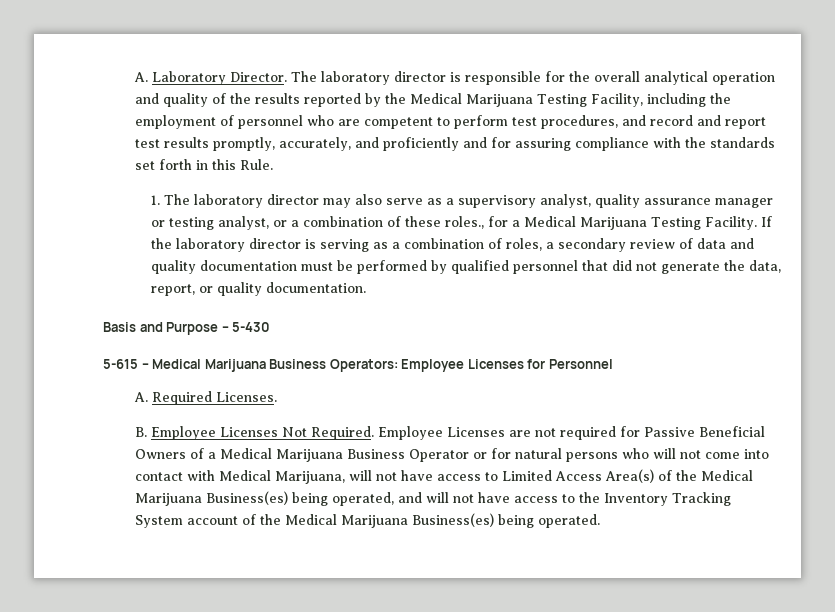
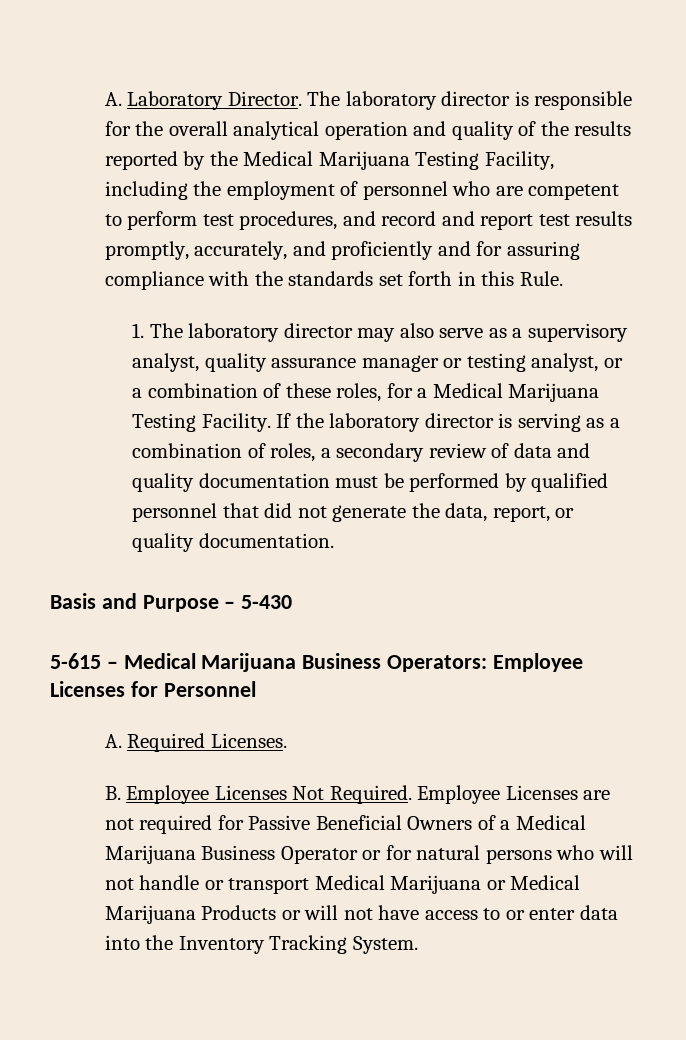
[444,216,484,229] roles., -> [336,383,382,402] roles,
[704,449,769,459] [134,469,753,484] [134,491,731,506] [134,513,600,528] come into contact with Medical Marijuana, will not have access to Limited Access Area(s) of the Medical Marijuana Business(es) being operated, and will not have access to the Inventory Tracking System account of the Medical Marijuana Business(es) being operated. -> [139,875,581,894] [104,905,619,924] [104,935,418,954] handle or transport Medical Marijuana or Medical Marijuana Products or will not have access to or enter data into the Inventory Tracking System.

